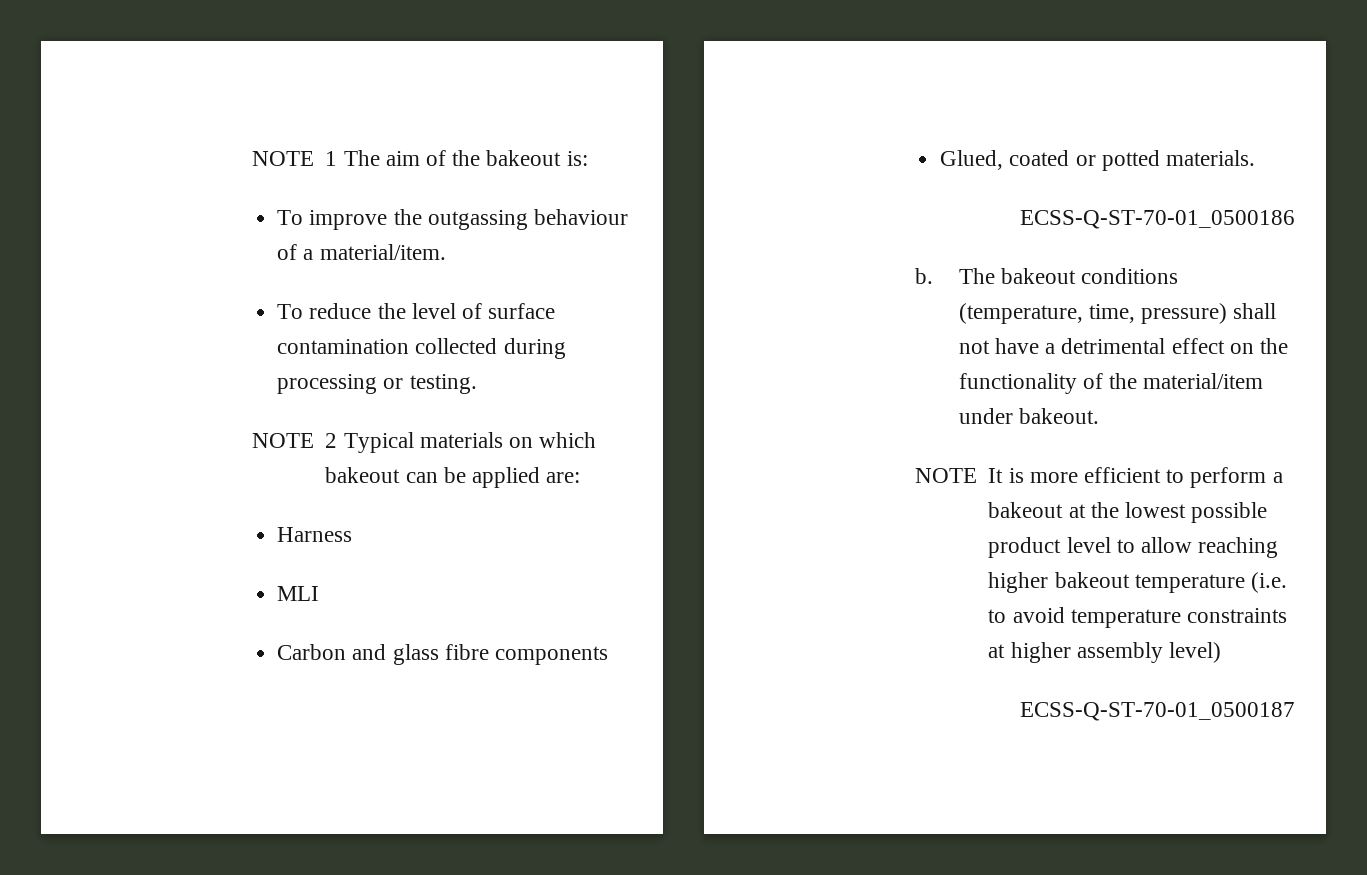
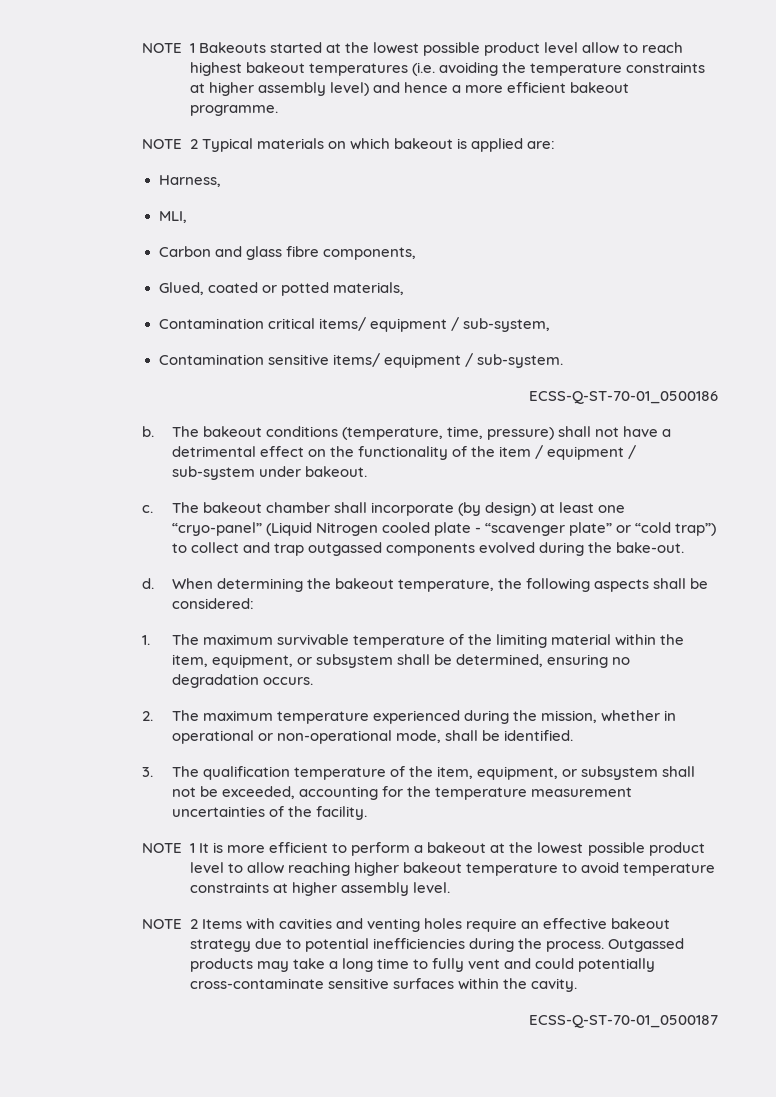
[251,150,588,166] [277,209,629,230] [277,244,446,260] [277,303,556,319] [277,338,566,359] [277,374,477,394] NOTE 1 The aim of the bakeout is: // To improve the outgassing behaviour of a material/item. // To reduce the level of surface contamination collected during processing or testing. -> [142,42,684,56] [189,62,706,76] [189,82,630,96] [189,105,278,116] NOTE 1 Bakeouts started at the lowest possible product level allow to reach highest bakeout temperatures (i.e. avoiding the temperature constraints at higher assembly level) and hence a more efficient bakeout programme.
[405,467,466,483] can be -> [457,138,468,149] is
[277,527,353,542] [277,586,320,601] Harness // MLI -> [158,175,221,187] [158,211,187,223] Harness, // MLI,
[495,646,609,665] components -> [323,247,417,260] components,
[1166,150,1256,166] materials. -> [333,282,405,295] [158,317,551,332] [158,353,564,368] materials, // Contamination critical items/ equipment / sub-system, // Contamination sensitive items/ equipment / sub-system.
[1143,373,1264,389] [958,408,1100,424] [914,468,977,483] material/item under bakeout. // NOTE -> [498,445,636,460] [171,466,367,480] [142,502,625,516] [171,522,716,536] [171,542,684,556] [142,578,708,592] [171,598,254,609] [142,634,684,648] [171,654,630,668] [171,674,313,688] [142,710,676,724] [171,730,573,744] [142,766,695,780] [171,786,632,800] [171,806,367,820] [142,843,195,853] item / equipment / sub-system under bakeout. // c. The bakeout chamber shall incorporate (by design) at least one “cryo-panel” (Liquid Nitrogen cooled plate - “scavenger plate” or “cold trap”) to collect and trap outgassed components evolved during the bake-out. // d. When determining the bakeout temperature, the following aspects shall be considered: // 1. The maximum survivable temperature of the limiting material within the item, equipment, or subsystem shall be determined, ensuring no degradation occurs. // 2. The maximum temperature experienced during the mission, whether in operational or non-operational mode, shall be identified. // 3. The qualification temperature of the item, equipment, or subsystem shall not be exceeded, accounting for the temperature measurement uncertainties of the facility. // NOTE 1
[1251,572,1288,593] (i.e. -> (559, 869) none
[1169,642,1222,663] level) -> [413,882,451,893] [142,918,671,932] [189,938,685,952] [189,958,656,972] [189,978,578,992] level. // NOTE 2 Items with cavities and venting holes require an effective bakeout strategy due to potential inefficiencies during the process. Outgassed products may take a long time to fully vent and could potentially cross-contaminate sensitive surfaces within the cavity.

